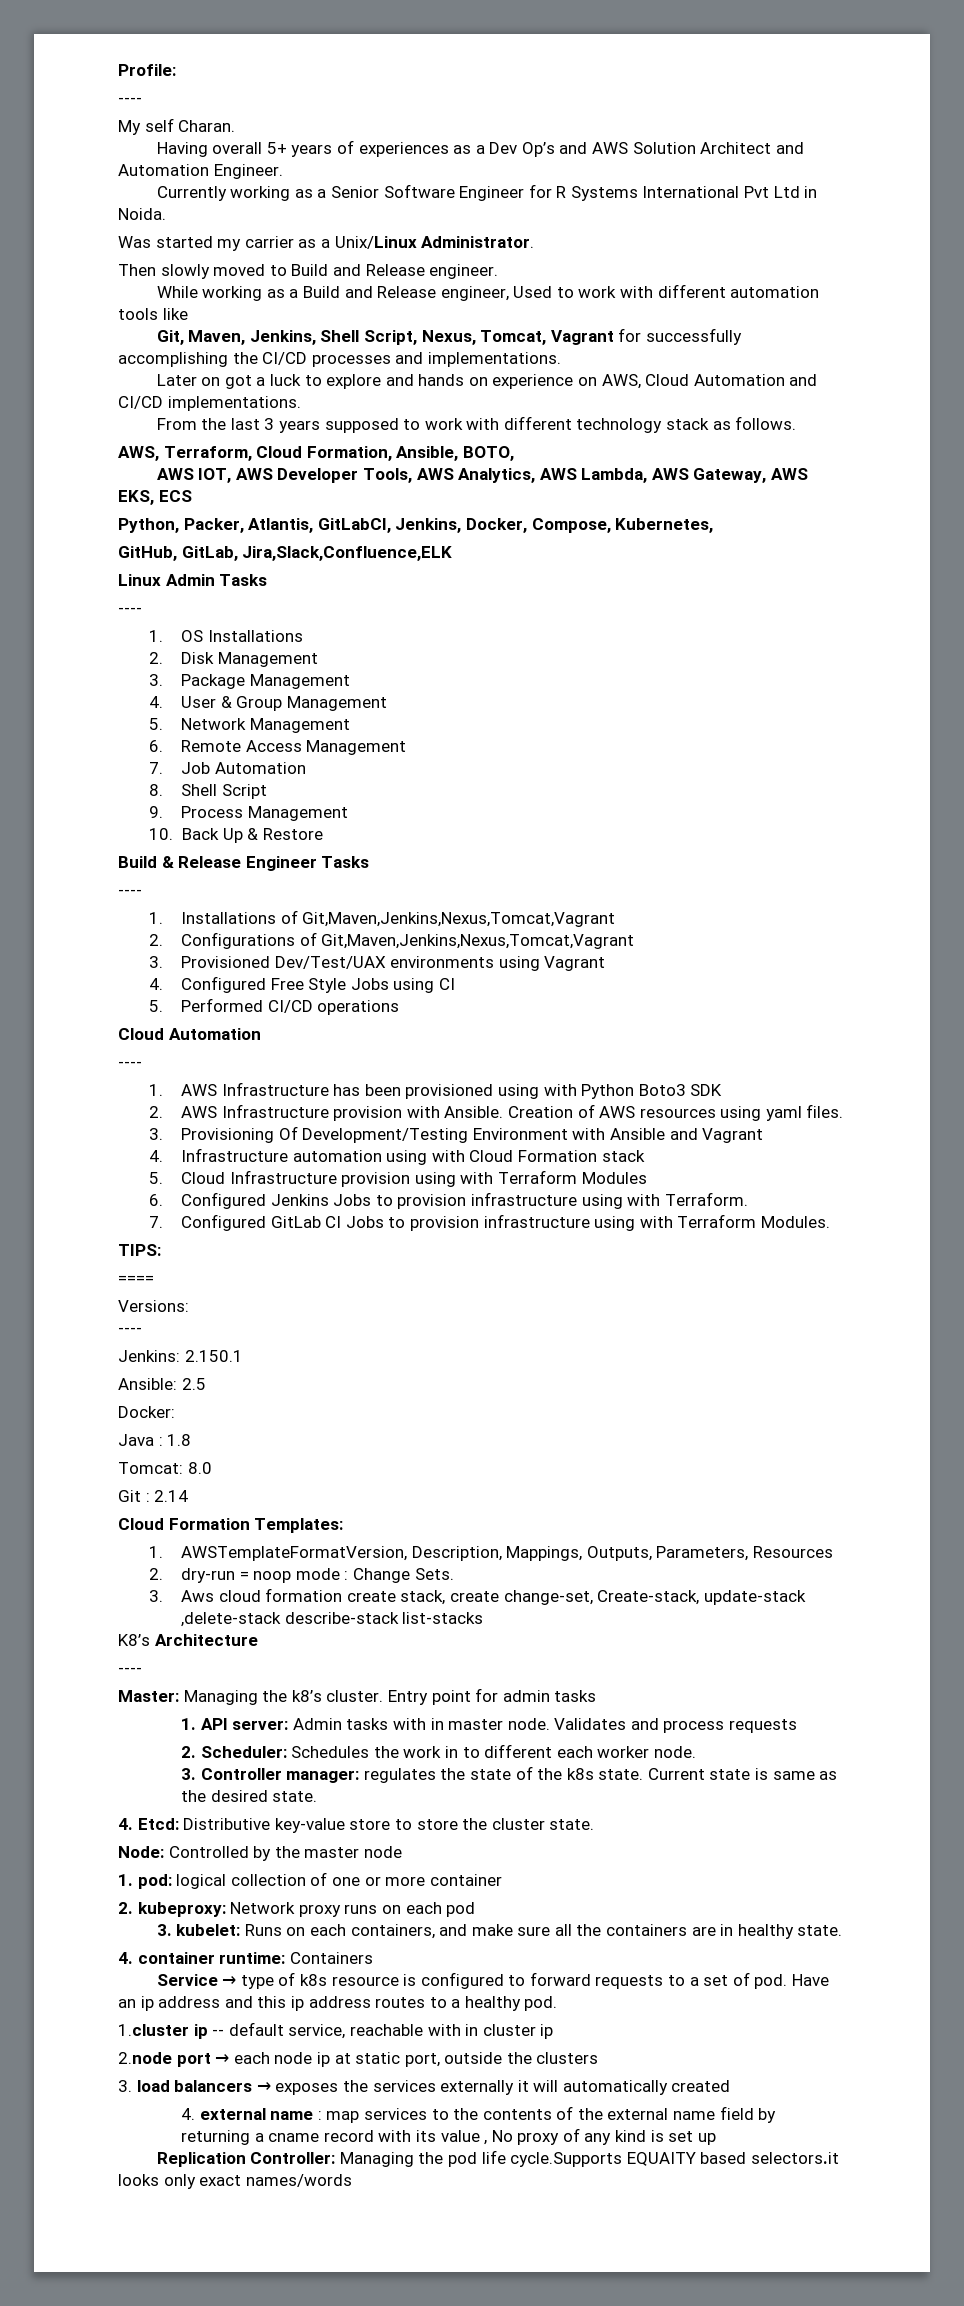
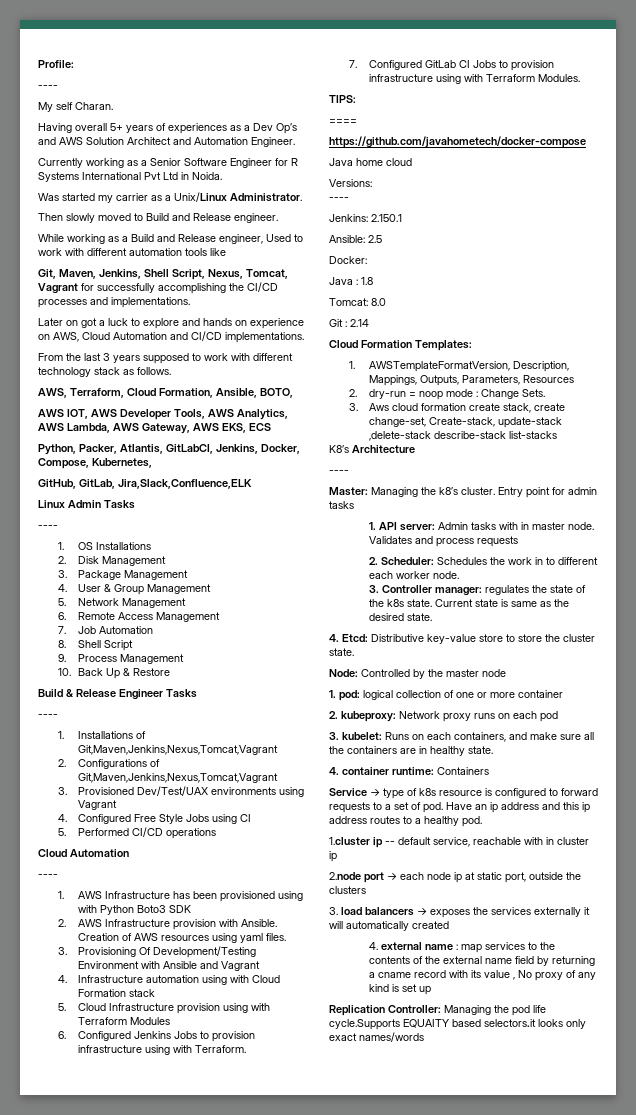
(154, 1279) none -> [329,136,586,148] [329,158,412,166] // https://github.com/javahometech/docker-compose // Java home cloud

